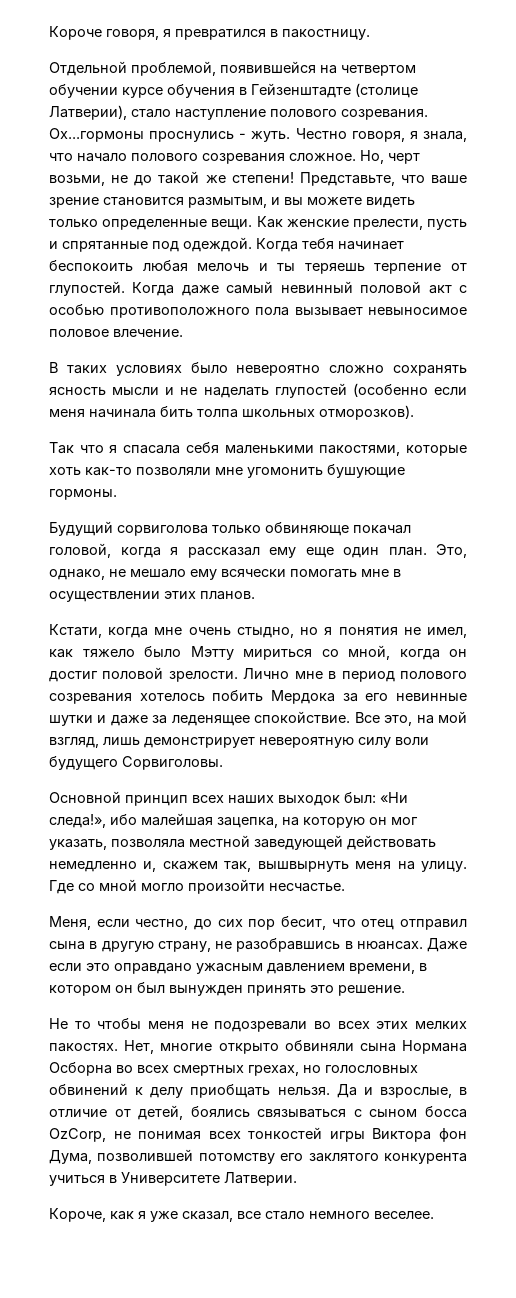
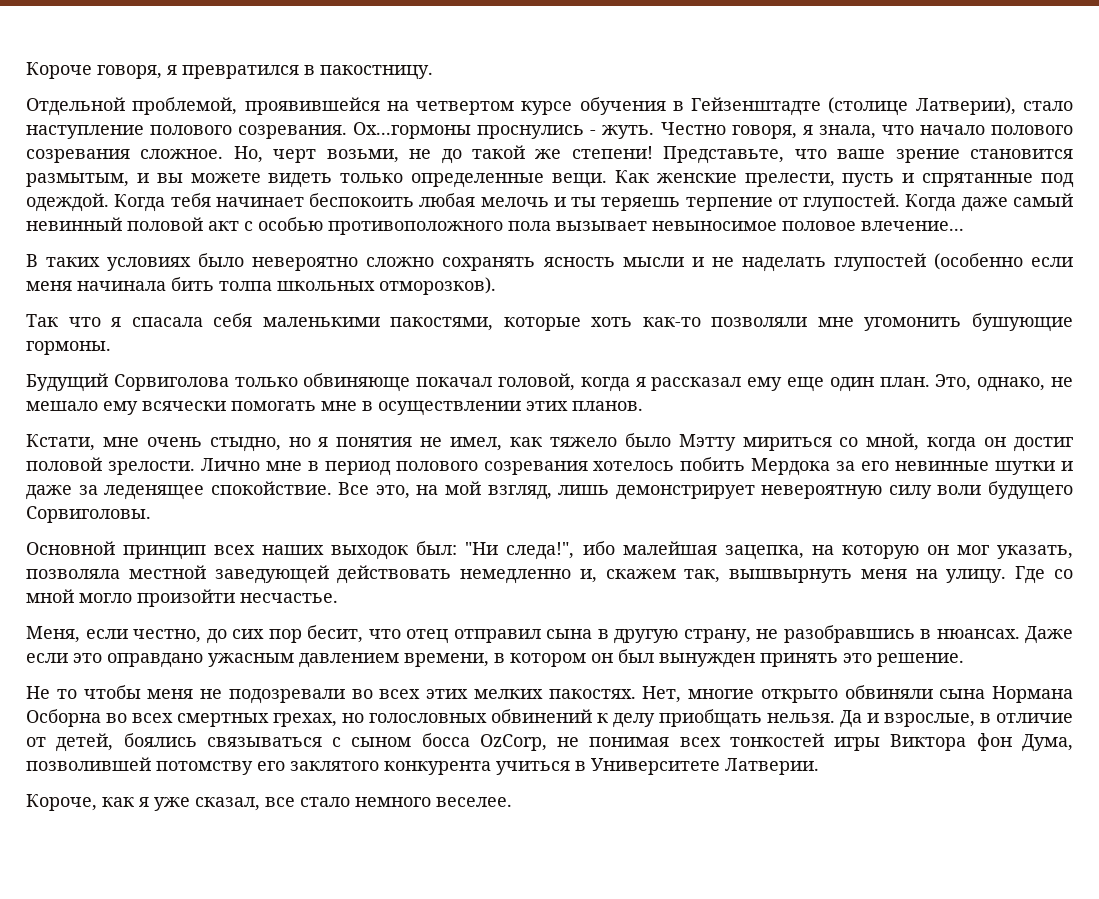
[220,61,316,73] появившейся -> [244,97,380,115] проявившейся
[49,84,118,98] обучении -> (515, 108) none
[113,329,183,337] влечение. -> [861,221,964,231] влечение...
[117,525,208,536] сорвиголова -> [113,374,229,391] Сорвиголова
[108,627,149,638] когда -> (95, 442) none
[380,792,408,803] [49,814,106,828] «Ни следа!», -> [465,542,575,560] "Ни следа!",

